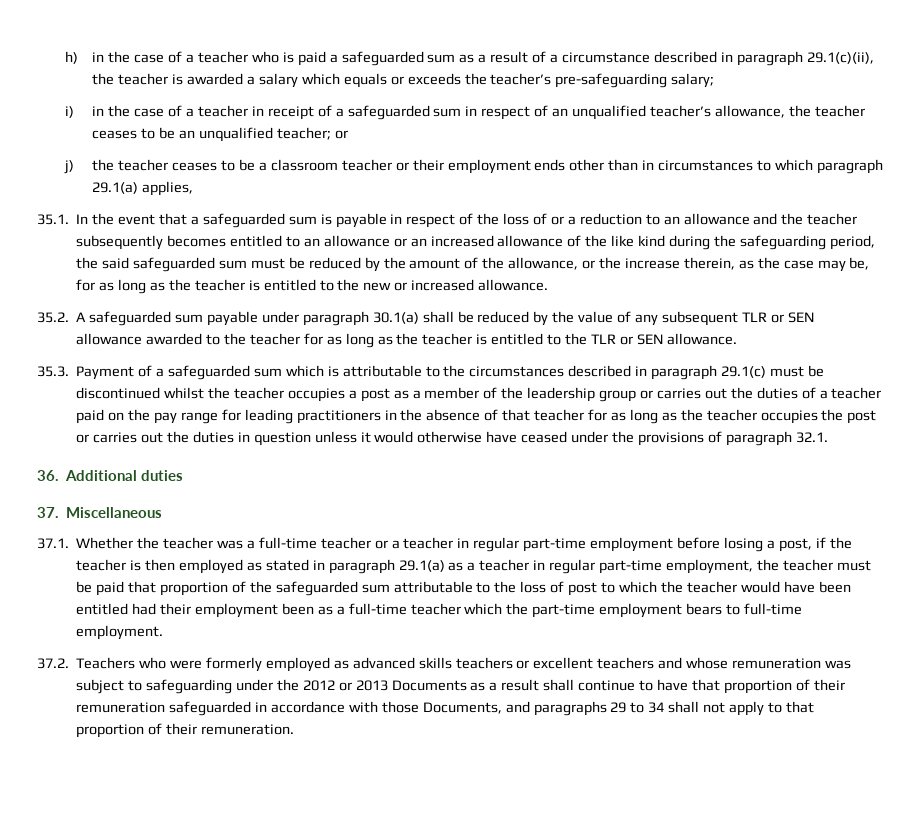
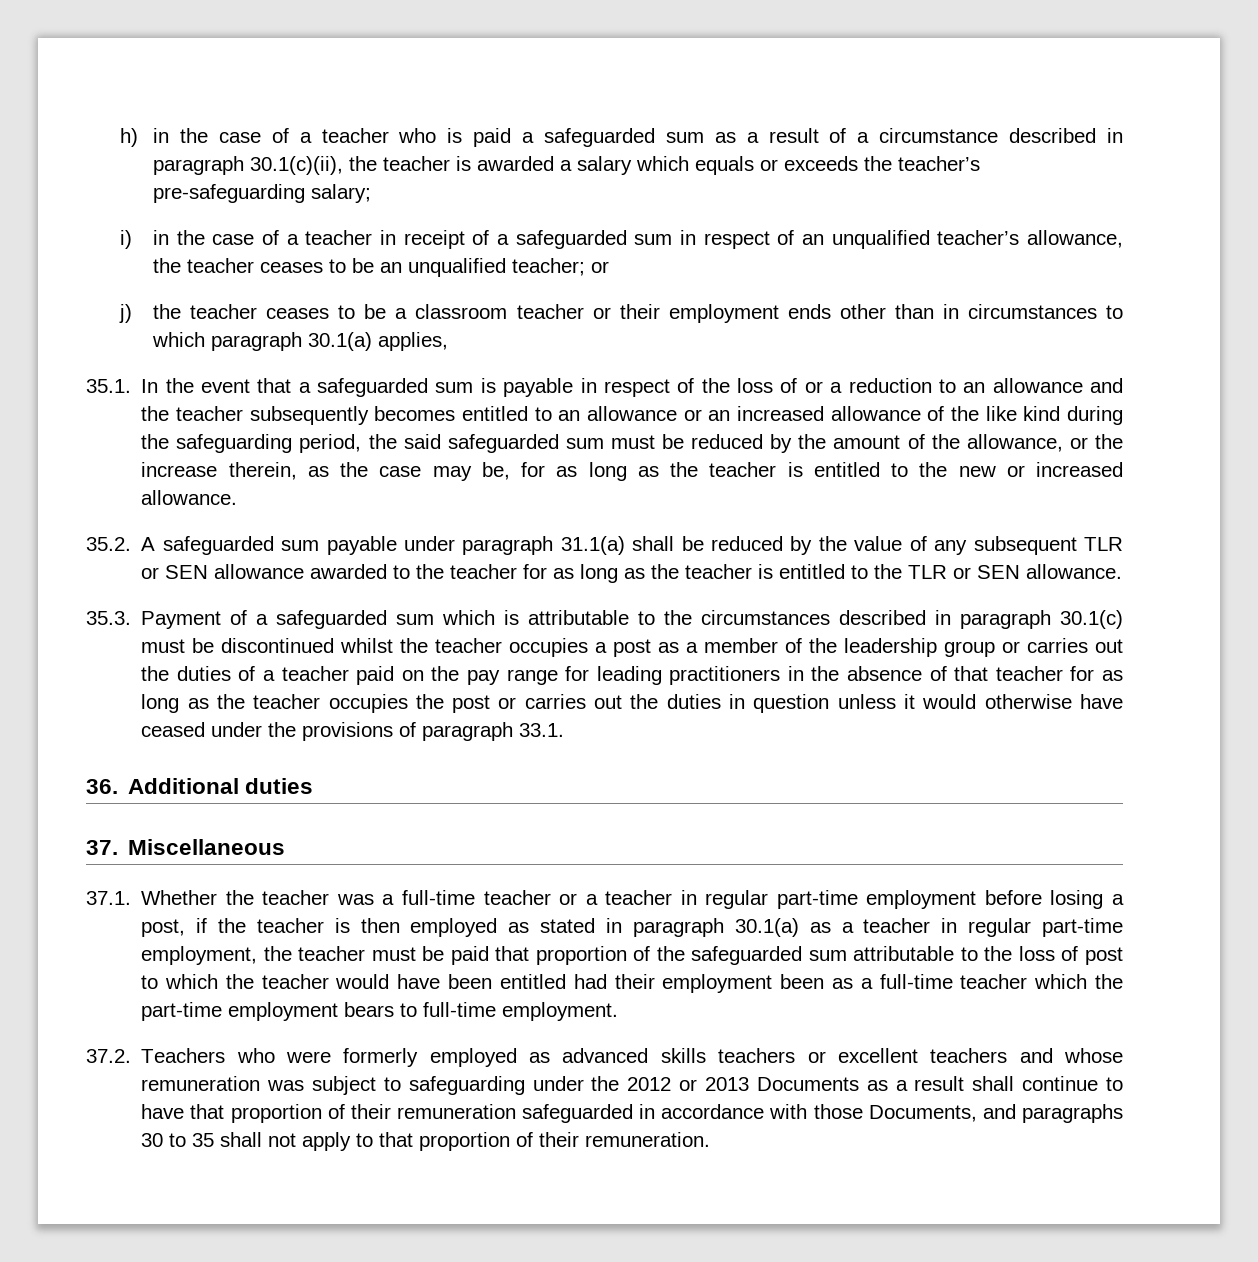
[806,52,874,64] 29.1(c)(ii), -> [250,156,344,175] 30.1(c)(ii),
[92,182,139,194] 29.1(a) -> [308,332,373,351] 30.1(a)
[372,312,419,324] 30.1(a) -> [560,536,625,555] 31.1(a)
[721,366,767,378] 29.1(c) -> [1060,610,1123,629] 30.1(c)
[795,432,828,443] 32.1. -> [519,723,565,737] 33.1.
[398,560,445,572] 29.1(a) -> [734,918,799,937] 30.1(a)
[610,702,665,713] 29 to 34 -> [141,1133,215,1147] 30 to 35

